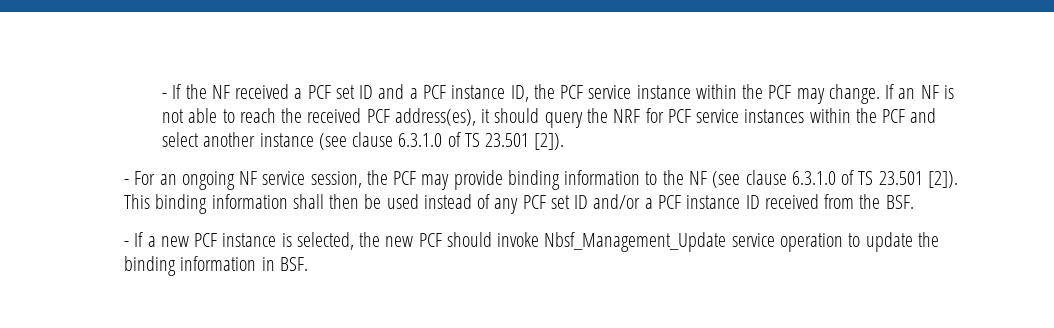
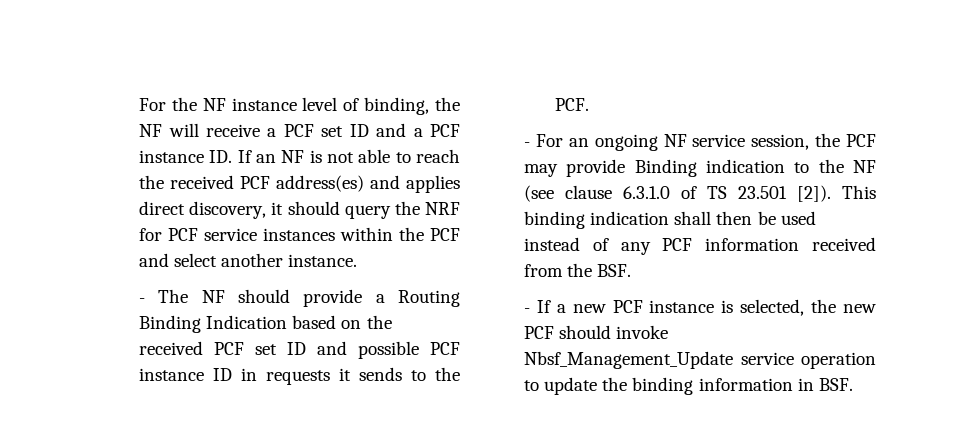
[162,84,290,99] - If the NF received -> [139,97,461,115] [139,123,260,137] For the NF instance level of binding, the NF will receive
[510,84,880,104] ID, the PCF service instance within the PCF may change. -> [209,150,233,163] ID.
[394,108,476,126] address(es), -> [276,175,460,193] [139,201,267,219] address(es) and applies direct discovery,
[259,132,565,150] instance (see clause 6.3.1.0 of TS 23.501 [2]). -> [288,254,358,267] [139,289,461,307] [139,315,392,333] [139,341,460,359] [139,367,460,385] [555,98,590,111] instance. // - The NF should provide a Routing Binding Indication based on the received PCF set ID and possible PCF instance ID in requests it sends to the PCF.
[507,170,641,190] binding information -> [634,159,786,177] Binding indication
[211,194,288,209] information -> [590,211,670,225] indication
[550,194,760,209] set ID and/or a PCF instance ID -> [705,238,800,251] information

